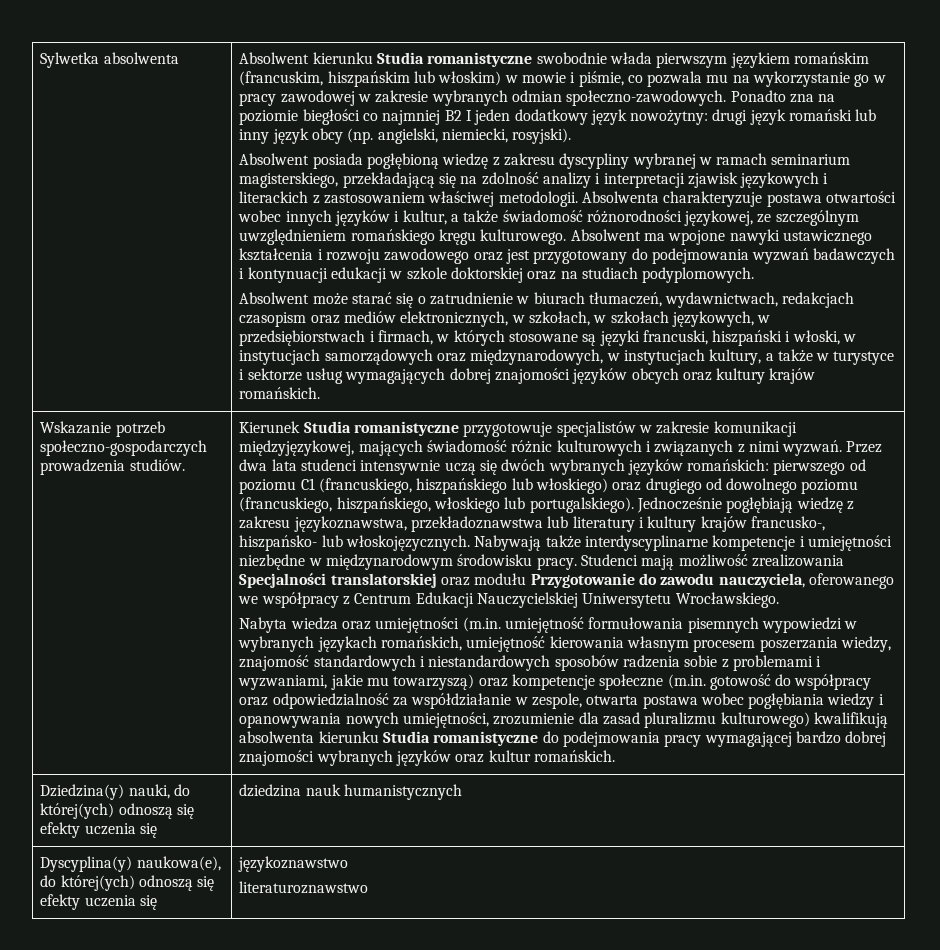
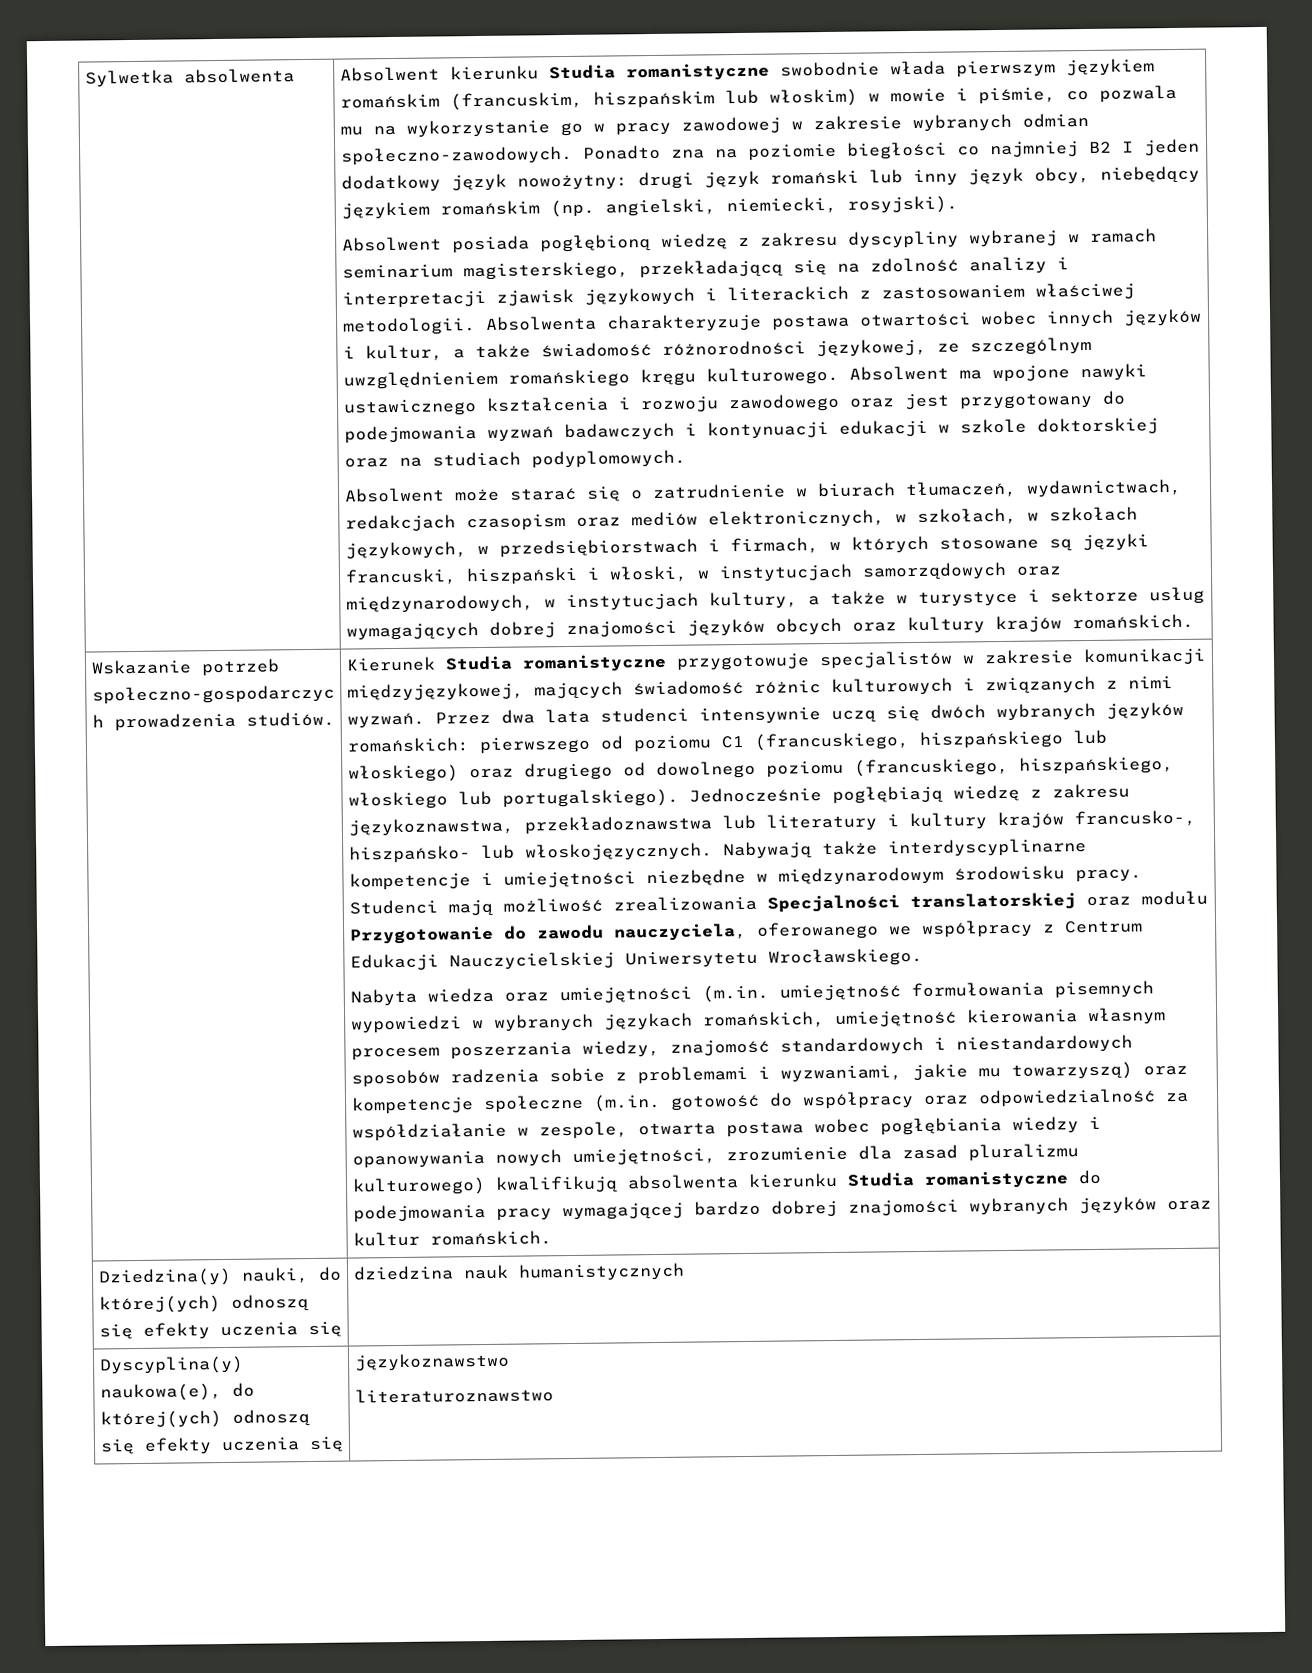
[311,128,343,144] obcy -> [1033,165,1200,185] [340,200,540,220] obcy, niebędący językiem romańskim

